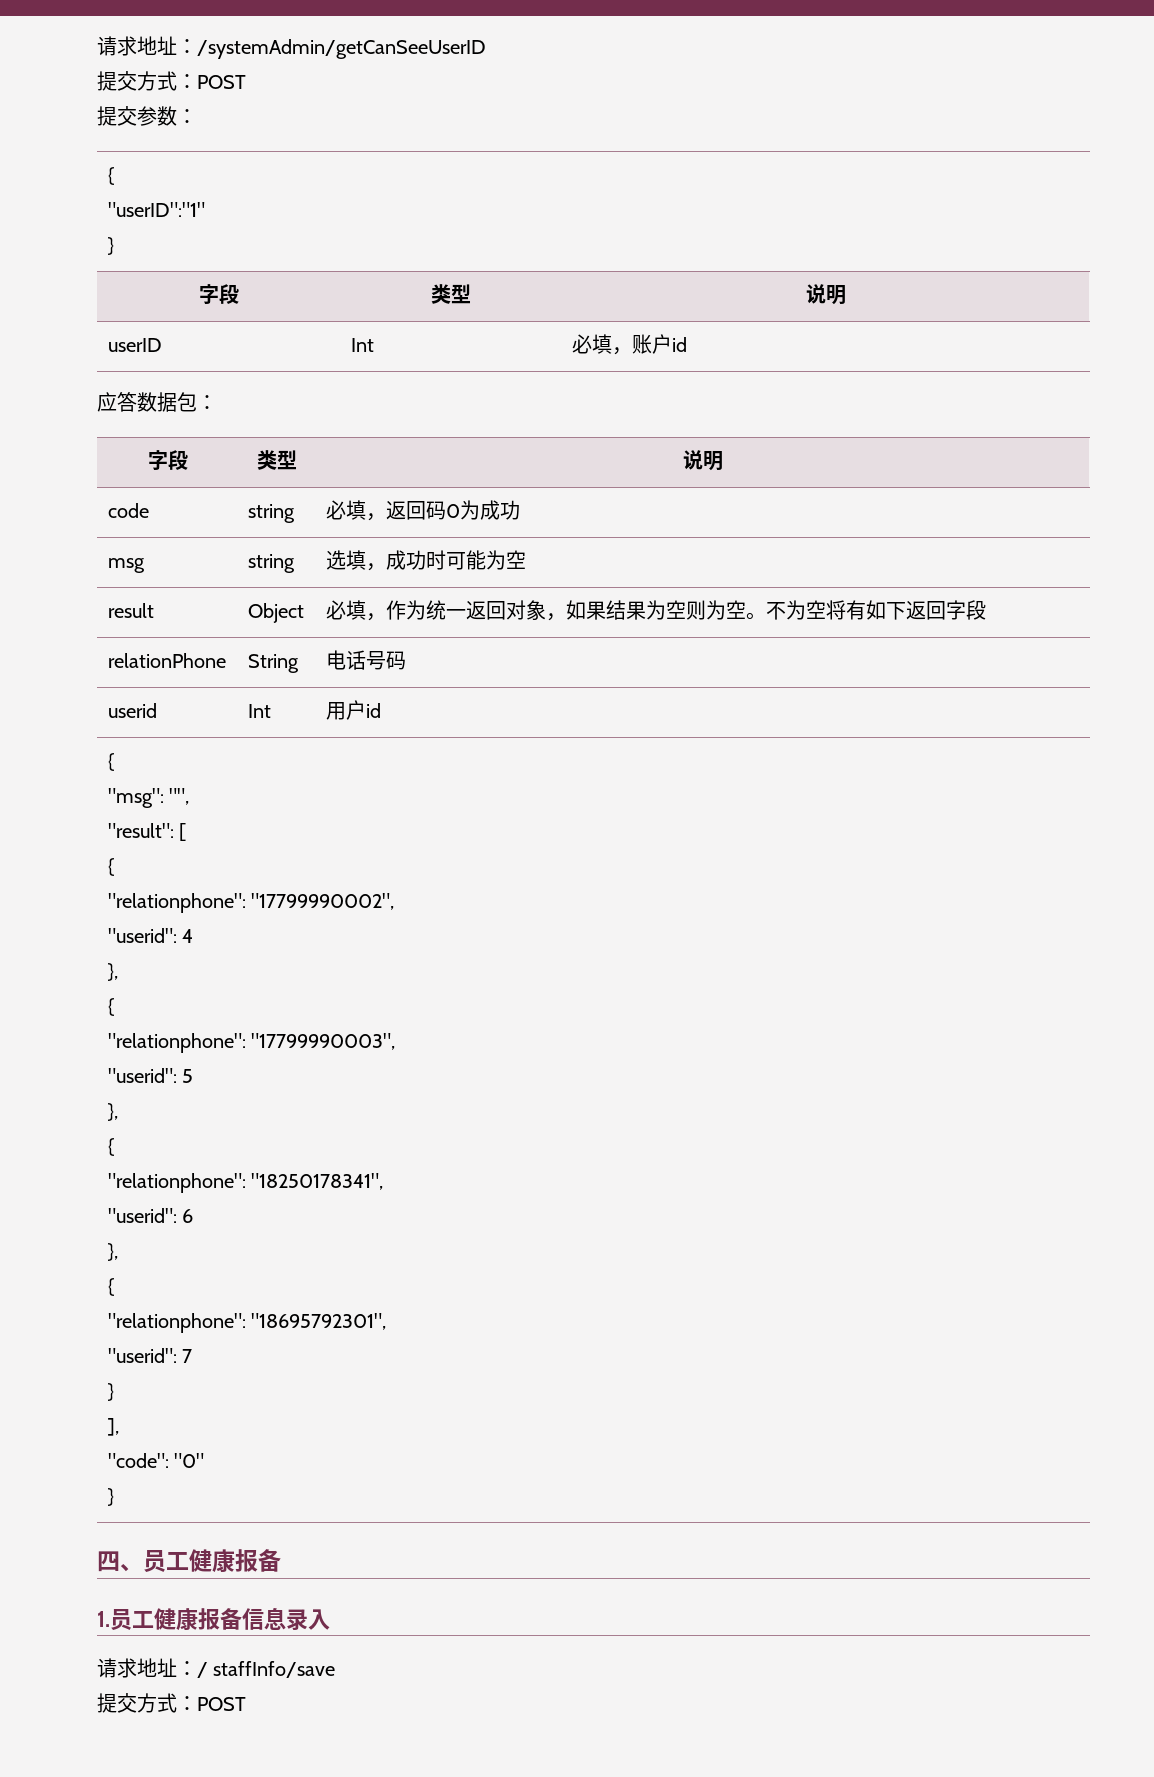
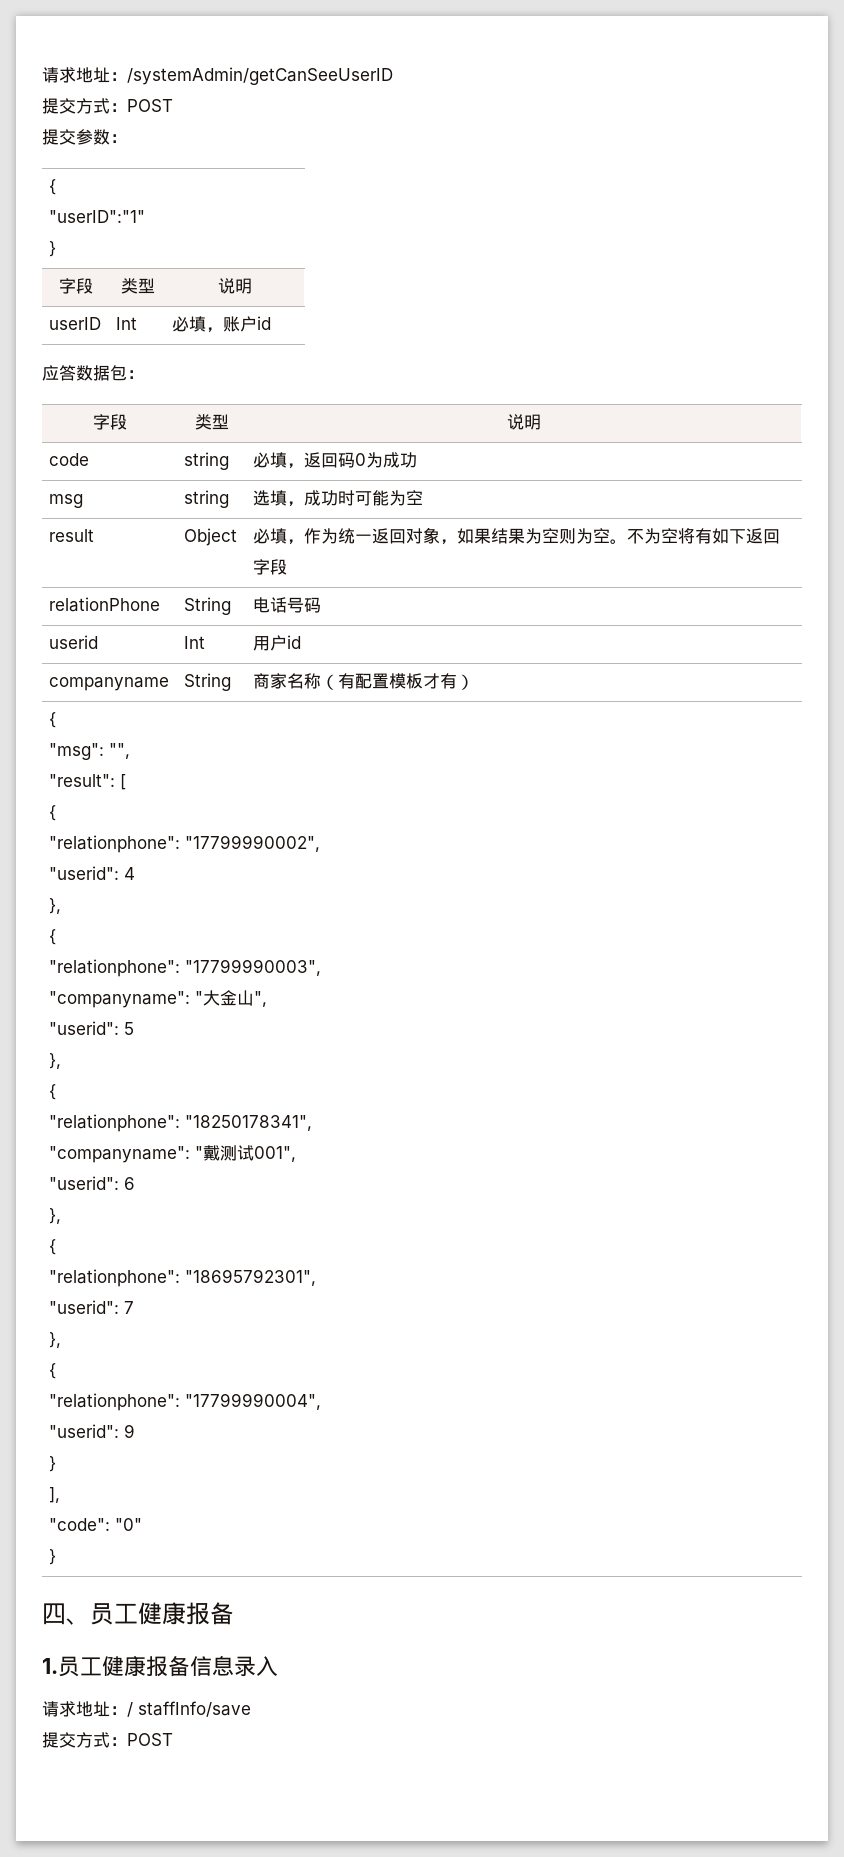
(381, 710) none -> [49,677,170,691] [184,673,232,691] [253,673,475,690] // companyname | String | 商家名称（有配置模板才有）
(396, 1041) none -> [49,990,268,1008] // "companyname": "大金山",
(384, 1181) none -> [49,1145,297,1163] // "companyname": "戴测试001",
(193, 1356) none -> [49,1332,62,1348] [49,1363,57,1379] [49,1393,322,1411] [49,1424,136,1438] // }, // { // "relationphone": "17799990004", // "userid": 9

